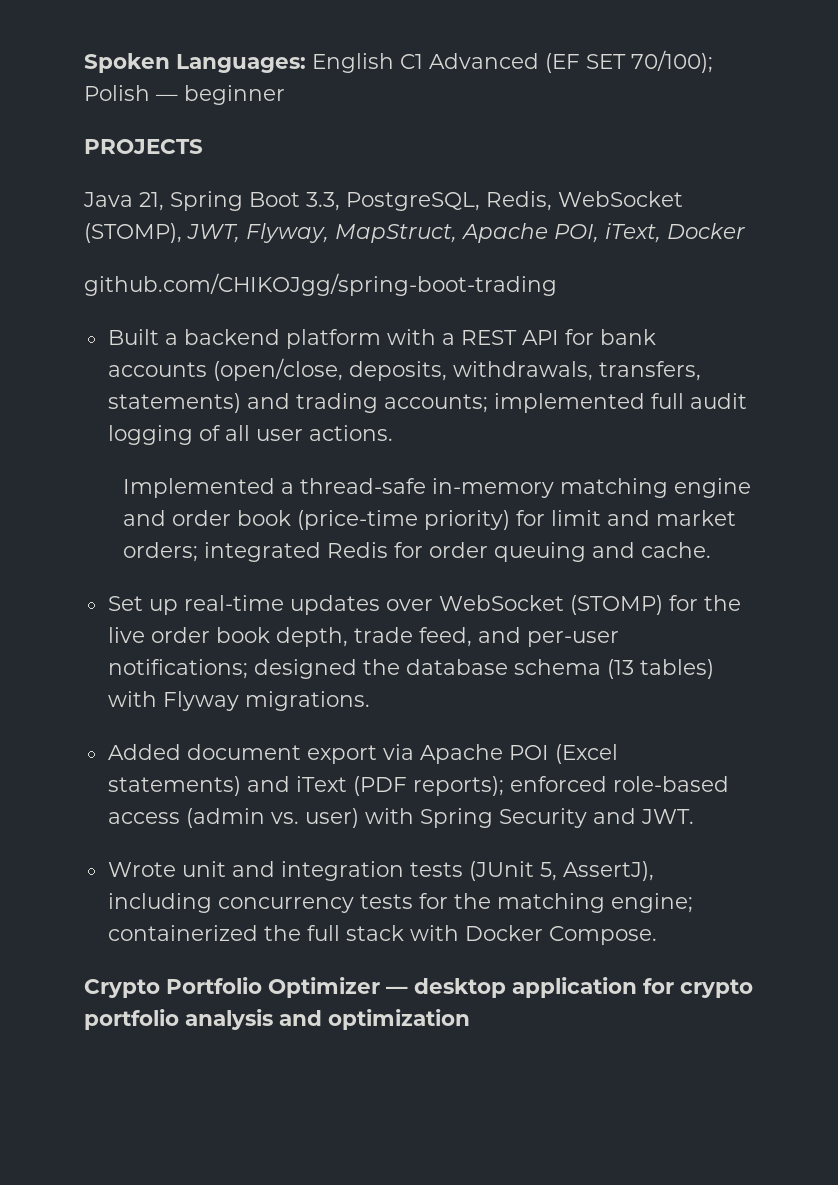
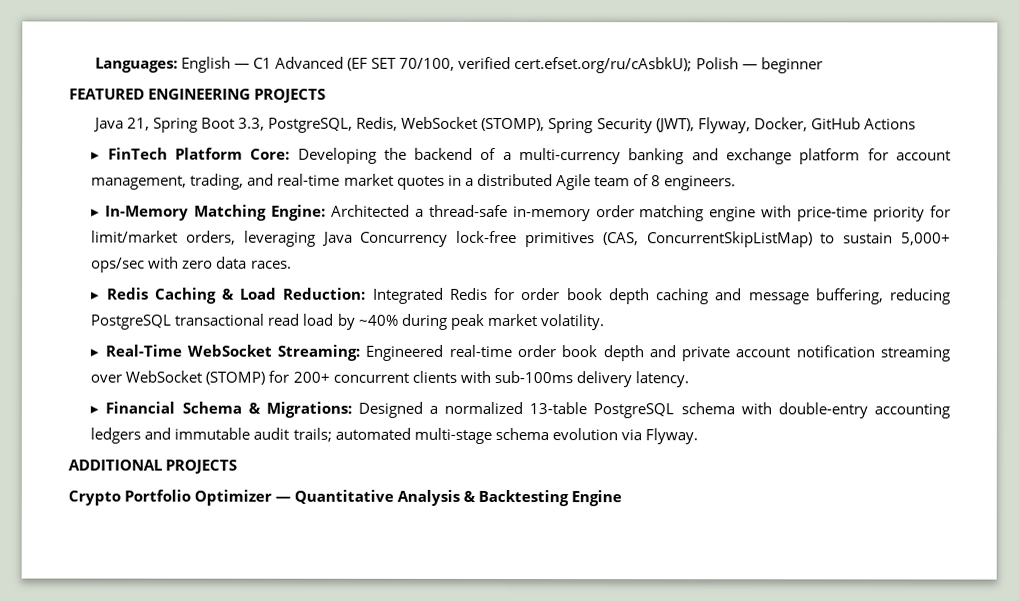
[84,53,170,73] Spoken -> (95, 65) none
(394, 63) none -> [234,63,251,69] —
[631,50,713,73] 70/100); -> [399,56,693,74] 70/100, verified cert.efset.org/ru/cAsbkU);
(285, 95) none -> [69,88,252,100] FEATURED ENGINEERING
[187,223,745,243] [84,273,557,296] [107,329,656,349] [107,358,701,381] [107,393,747,413] [107,425,393,445] [122,478,275,498] JWT, Flyway, MapStruct, Apache POI, iText, Docker // github.com/CHIKOJgg/spring-boot-trading // Built a backend platform with a REST API for bank accounts (open/close, deposits, withdrawals, transfers, statements) and trading accounts; implemented full audit logging of all user actions. // Implemented -> [548,117,916,134] [91,147,952,165] [91,173,736,191] [91,204,410,221] Spring Security (JWT), Flyway, Docker, GitHub Actions // ▸ FinTech Platform Core: Developing the backend of a multi-currency banking and exchange platform for account management, trading, and real-time market quotes in a distributed Agile team of 8 engineers. // ▸ In-Memory Matching Engine: Architected
(554, 488) none -> [595,205,635,218] order
[122,510,736,530] [122,542,711,562] [107,595,741,615] [107,627,619,647] [107,659,714,679] [107,691,370,711] [107,744,618,764] [107,776,729,796] [107,808,694,828] [107,861,654,881] [107,893,693,913] [107,925,657,945] [84,977,753,998] [84,1009,470,1030] and order book (price-time priority) for limit and market orders; integrated Redis for order queuing and cache. // Set up real-time updates over WebSocket (STOMP) for the live order book depth, trade feed, and per-user notifications; designed the database schema (13 tables) with Flyway migrations. // Added document export via Apache POI (Excel statements) and iText (PDF reports); enforced role-based access (admin vs. user) with Spring Security and JWT. // Wrote unit and integration tests (JUnit 5, AssertJ), including concurrency tests for the matching engine; containerized the full stack with Docker Compose. // Crypto Portfolio Optimizer — desktop application for crypto portfolio analysis and optimization -> [761,205,952,222] [91,230,951,248] [91,256,292,273] [91,287,951,305] [90,313,604,331] [90,344,950,362] [90,370,689,388] [90,401,951,419] [90,427,698,445] [68,459,238,474] [68,489,623,507] with price-time priority for limit/market orders, leveraging Java Concurrency lock-free primitives (CAS, ConcurrentSkipListMap) to sustain 5,000+ ops/sec with zero data races. // ▸ Redis Caching & Load Reduction: Integrated Redis for order book depth caching and message buffering, reducing PostgreSQL transactional read load by ~40% during peak market volatility. // ▸ Real-Time WebSocket Streaming: Engineered real-time order book depth and private account notification streaming over WebSocket (STOMP) for 200+ concurrent clients with sub-100ms delivery latency. // ▸ Financial Schema & Migrations: Designed a normalized 13-table PostgreSQL schema with double-entry accounting ledgers and immutable audit trails; automated multi-stage schema evolution via Flyway. // ADDITIONAL PROJECTS // Crypto Portfolio Optimizer — Quantitative Analysis & Backtesting Engine

